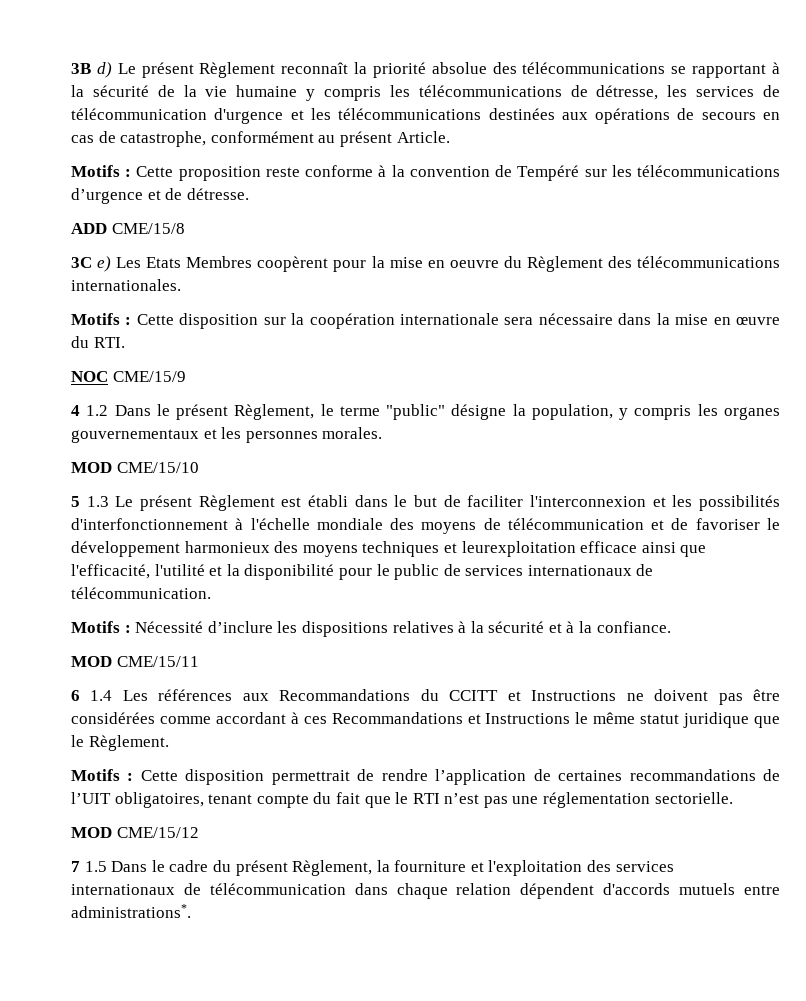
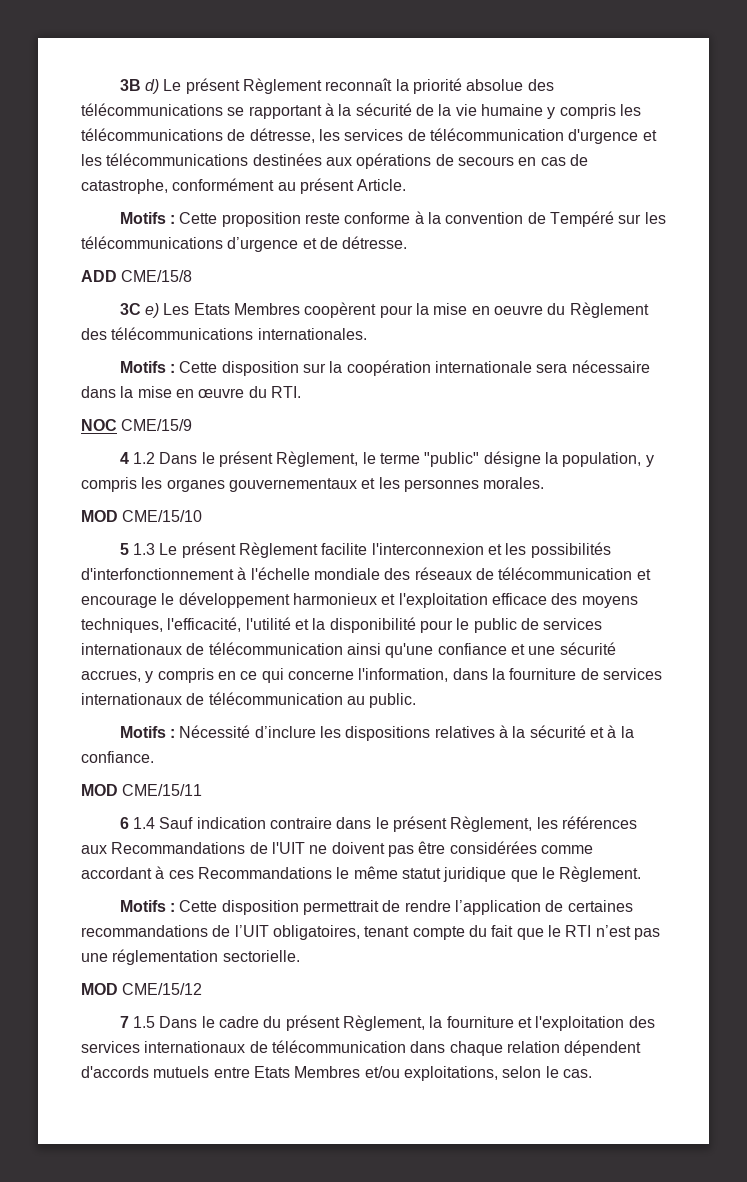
[281,495,524,507] est établi dans le but de faciliter -> [321,543,368,555] facilite
[421,522,477,534] moyens -> [414,567,472,580] réseaux
[671,518,760,530] de favoriser -> [81,595,157,608] encourage
[274,541,707,557] des moyens techniques et leurexploitation efficace ainsi que -> [381,593,638,608] [81,618,163,633] et l'exploitation efficace des moyens techniques,
[71,587,211,599] télécommunication. -> [208,642,616,658] [81,668,662,683] [81,692,417,708] télécommunication ainsi qu'une confiance et une sécurité accrues, y compris en ce qui concerne l'information, dans la fourniture de services internationaux de télécommunication au public.
[122,689,617,701] Les références aux Recommandations du CCITT et Instructions -> [159,816,637,832] [81,842,305,854] Sauf indication contraire dans le présent Règlement, les références aux Recommandations de l'UIT
[467,713,571,724] et Instructions -> (332, 873) none
[71,904,191,918] administrations*. -> [253,1066,592,1081] Etats Membres et/ou exploitations, selon le cas.

